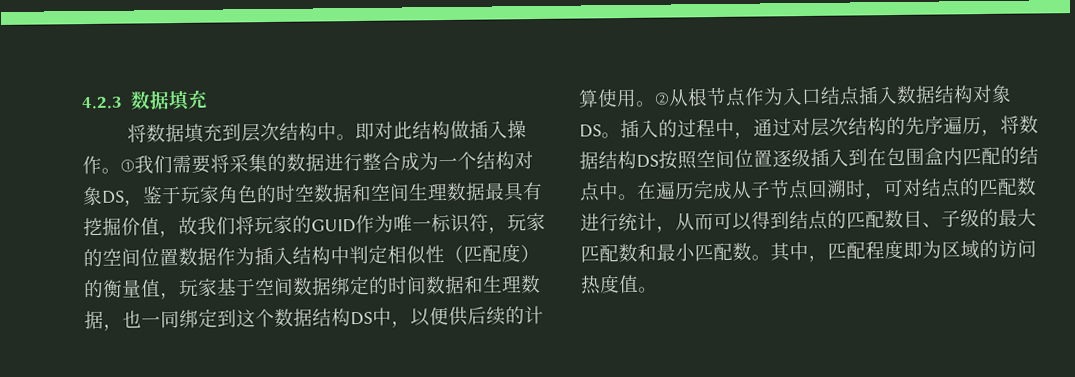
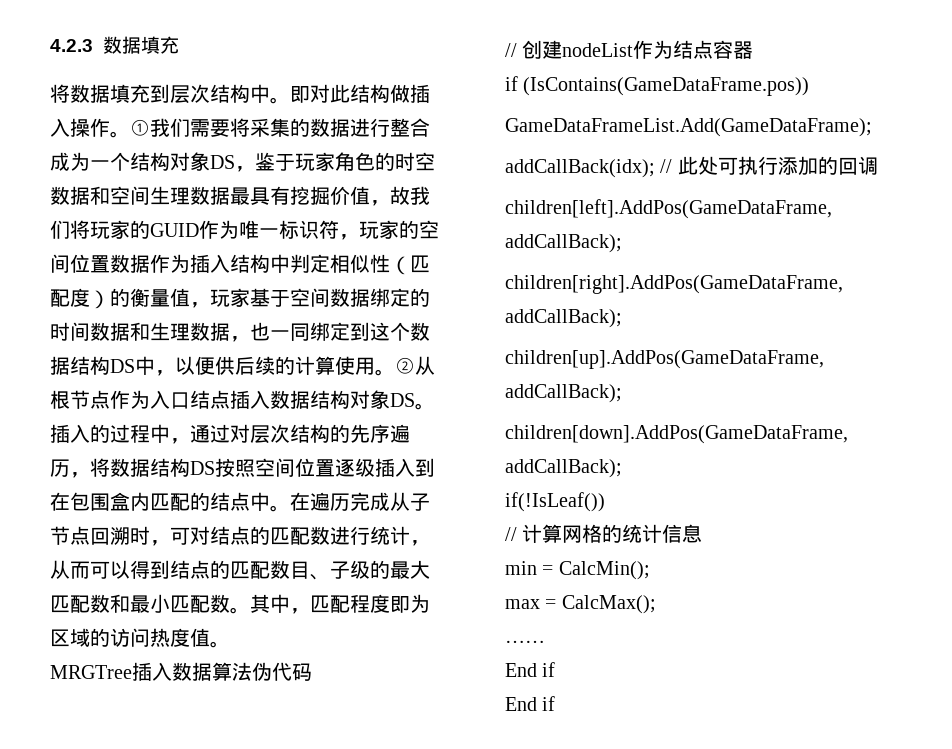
(658, 289) none -> [50,662,312,681] [505,40,754,59] [505,76,810,96] [505,118,872,137] [505,156,878,178] [505,199,832,219] [505,234,622,253] [505,275,843,294] [505,309,622,328] [505,350,824,369] [505,384,622,403] [505,425,848,444] [505,459,622,478] [505,492,605,512] [505,524,703,543] [505,561,650,580] [505,595,656,614] [505,640,545,643] [505,662,556,677] [505,696,556,711] // MRGTree插入数据算法伪代码 // // 创建nodeList作为结点容器 // if (IsContains(GameDataFrame.pos)) // GameDataFrameList.Add(GameDataFrame); // addCallBack(idx); // 此处可执行添加的回调 // children[left].AddPos(GameDataFrame, addCallBack); // children[right].AddPos(GameDataFrame, addCallBack); // children[up].AddPos(GameDataFrame, addCallBack); // children[down].AddPos(GameDataFrame, addCallBack); // if(!IsLeaf()) // // 计算网格的统计信息 // min = CalcMin(); // max = CalcMax(); // …… // End if // End if

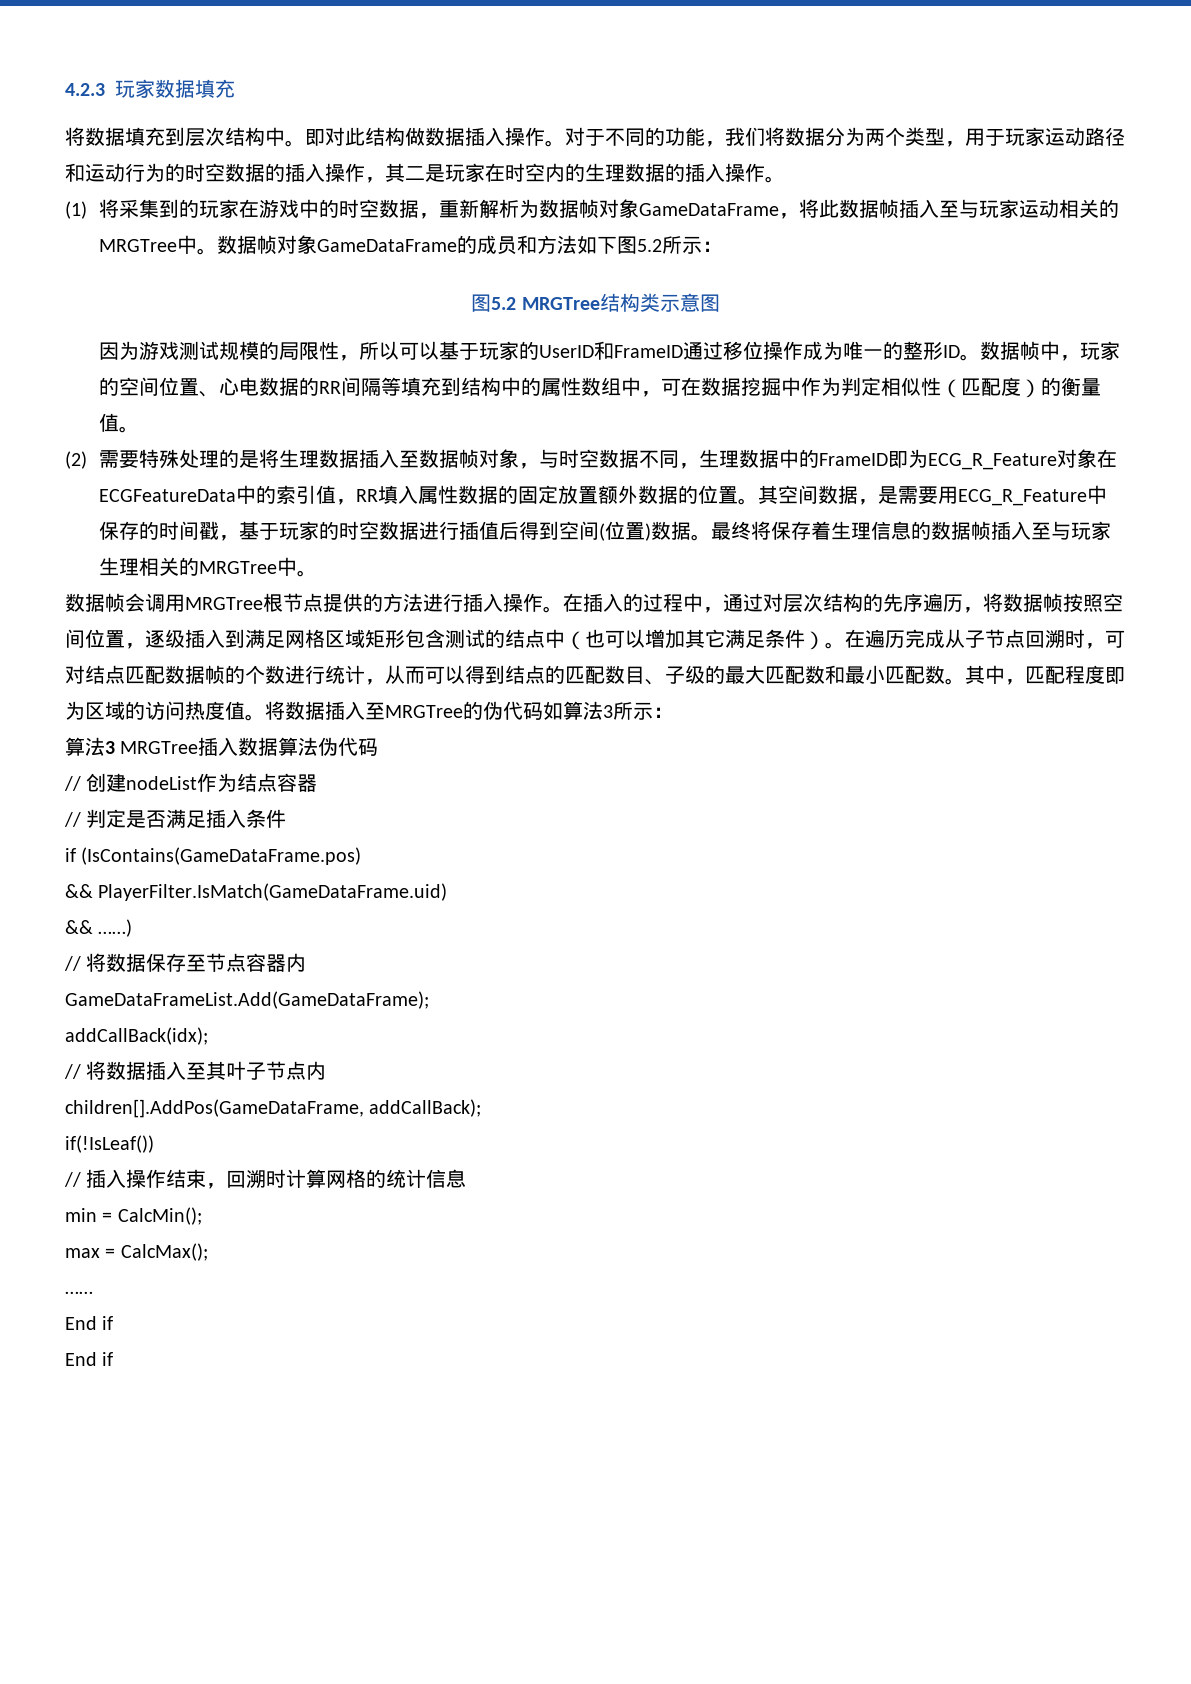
(93, 45) none -> [115,79,155,98] 玩家
[410,84,430,103] [50,118,430,138] [50,152,435,172] [50,186,430,206] [50,220,439,240] [50,254,290,273] 插入操作。①我们需要将采集的数据进行整合成为一个结构对象DS，鉴于玩家角色的时空数据和空间生理数据最具有挖掘价值，故我们将玩家的GUID作为唯一标识符，玩家的空间位置数据作为插入结构中 -> [425,127,1125,147] [65,163,785,183] [65,199,1120,219] [99,235,723,255] [471,293,720,312] [99,341,1121,361] [99,377,842,397] 数据插入操作。对于不同的功能，我们将数据分为两个类型，用于玩家运动路径和运动行为的时空数据的插入操作，其二是玩家在时空内的生理数据的插入操作。 // (1)将采集到的玩家在游戏中的时空数据，重新解析为数据帧对象GameDataFrame，将此数据帧插入至与玩家运动相关的MRGTree中。数据帧对象GameDataFrame的成员和方法如下图5.2所示： // 图5.2 MRGTree结构类示意图 // 因为游戏测试规模的局限性，所以可以基于玩家的UserID和FrameID通过移位操作成为唯一的整形ID。数据帧中，玩家的空间位置、心电数据的RR间隔等填充到结构中的属性数组中，可在数据挖掘中作为
[190,288,430,308] [50,322,430,342] [50,356,435,376] [50,390,435,410] ，玩家基于空间数据绑定的时间数据和生理数据，也一同绑定到这个数据结构DS中，以便供后续的计算使用。②从根节点作为入口结点插入数据结构对象DS。 -> [119,426,140,433] [65,449,1118,470] [99,485,1108,506] [99,521,1112,541] [99,557,318,577] [65,593,583,613] 。 // (2)需要特殊处理的是将生理数据插入至数据帧对象，与时空数据不同，生理数据中的FrameID即为ECG_R_Feature对象在ECGFeatureData中的索引值，RR填入属性数据的固定放置额外数据的位置。其空间数据，是需要用ECG_R_Feature中保存的时间戳，基于玩家的时空数据进行插值后得到空间(位置)数据。最终将保存着生理信息的数据帧插入至与玩家生理相关的MRGTree中。 // 数据帧会调用MRGTree根节点提供的方法进行插入操作。在
[150,458,215,477] 结构DS -> [1043,593,1063,613] 帧
(335, 468) none -> [125,643,145,649] ，
[50,492,270,511] 在包围盒内匹配的结点中 -> [245,629,825,650] 满足网格区域矩形包含测试的结点中（也可以增加其它满足条件）
[250,526,310,545] 的匹配 -> [125,665,265,685] 匹配数据帧的个
(230, 644) // -> [265,701,673,720] [65,737,115,756] 将数据插入至MRGTree的伪代码如算法3所示： // 算法3
[505,76,810,96] [505,118,872,137] [505,156,878,178] [505,199,832,219] [505,234,622,253] [505,275,843,294] [505,309,622,328] [505,350,824,369] [505,384,622,403] [505,425,848,444] [505,459,622,478] [505,492,605,512] [505,527,517,541] if (IsContains(GameDataFrame.pos)) // GameDataFrameList.Add(GameDataFrame); // addCallBack(idx); // 此处可执行添加的回调 // children[left].AddPos(GameDataFrame, addCallBack); // children[right].AddPos(GameDataFrame, addCallBack); // children[up].AddPos(GameDataFrame, addCallBack); // children[down].AddPos(GameDataFrame, addCallBack); // if(!IsLeaf()) // // -> [64,809,287,828] [65,847,362,865] [65,883,448,901] [65,919,133,937] [64,953,307,972] [65,991,429,1009] [65,1027,208,1045] [64,1061,327,1080] [65,1099,482,1118] [65,1135,154,1153] [64,1169,287,1189] // 判定是否满足插入条件 // if (IsContains(GameDataFrame.pos) // && PlayerFilter.IsMatch(GameDataFrame.uid) // && ……) // // 将数据保存至节点容器内 // GameDataFrameList.Add(GameDataFrame); // addCallBack(idx); // // 将数据插入至其叶子节点内 // children[].AddPos(GameDataFrame, addCallBack); // if(!IsLeaf()) // // 插入操作结束，回溯时

